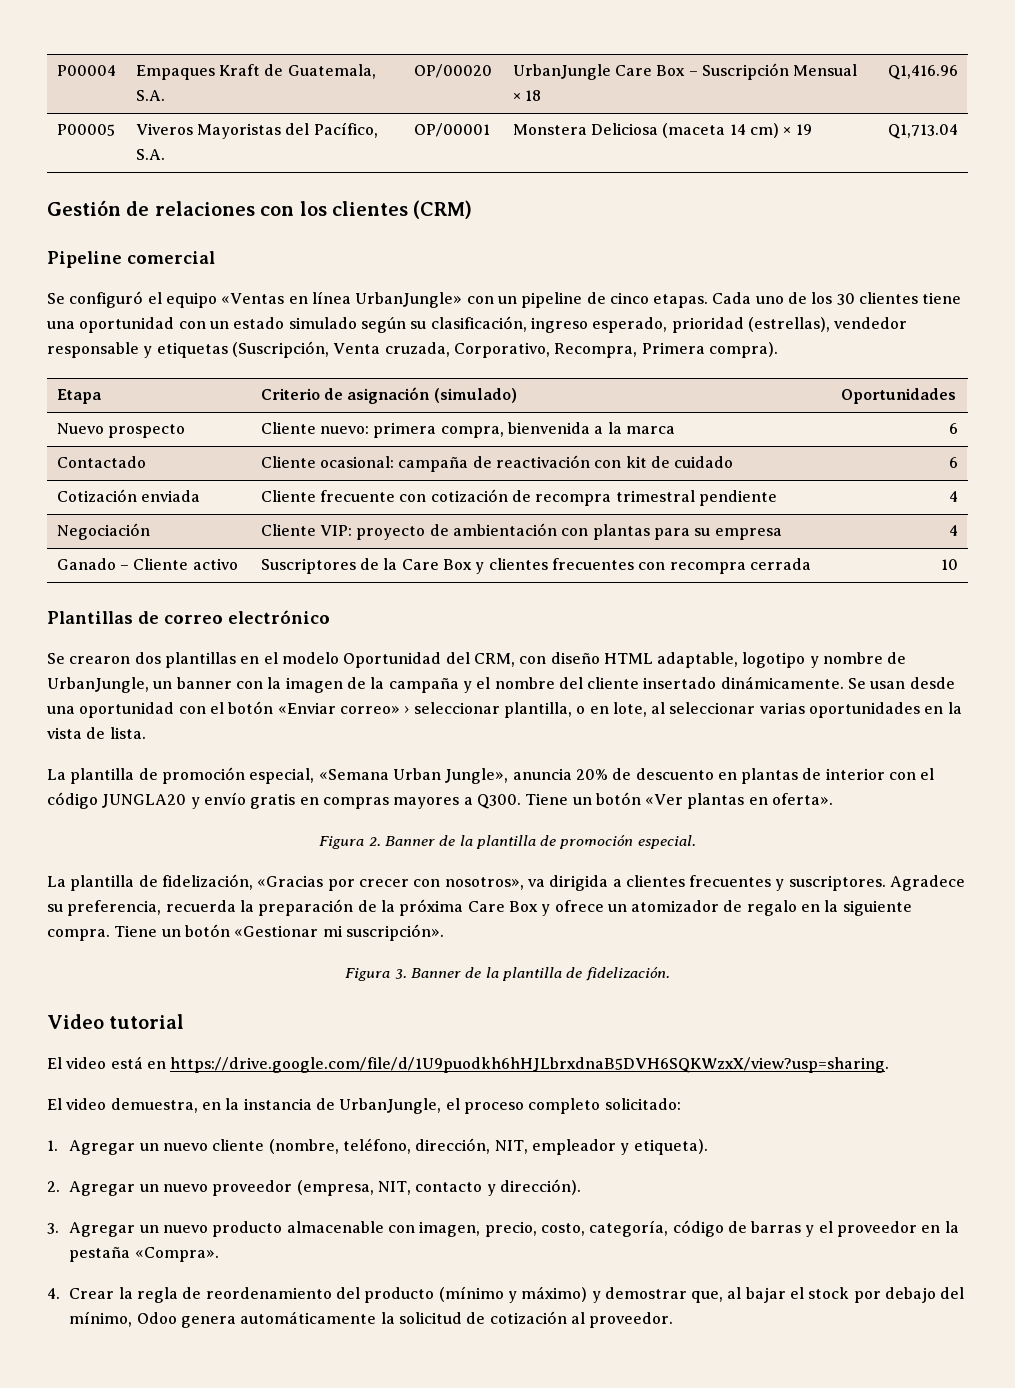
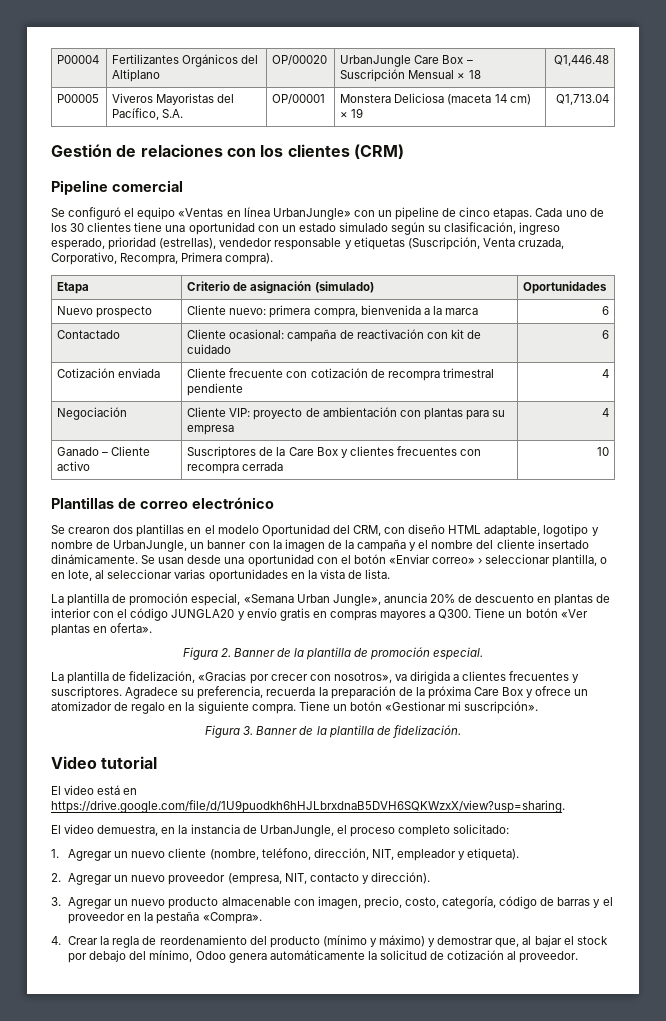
[135,64,376,80] [135,90,165,101] Empaques Kraft de Guatemala, S.A. -> [112,54,259,67] [112,69,161,82] Fertilizantes Orgánicos del Altiplano
[888,65,959,80] Q1,416.96 -> [553,55,609,66] Q1,446.48

